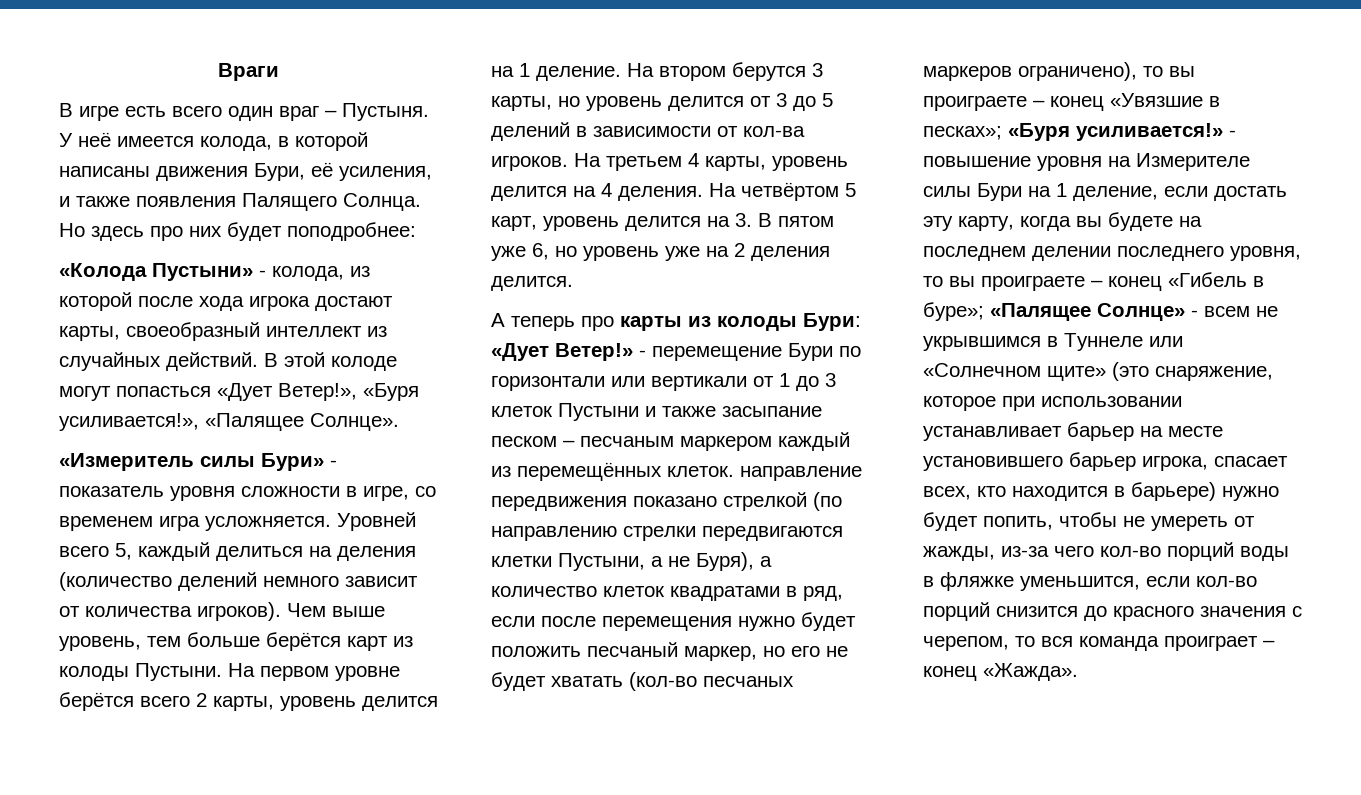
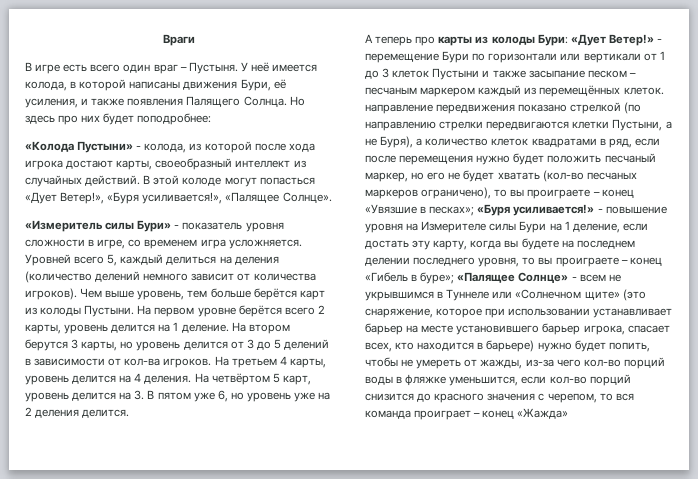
[983,663,1078,681] «Жажда». -> [517,408,569,419] «Жажда»

